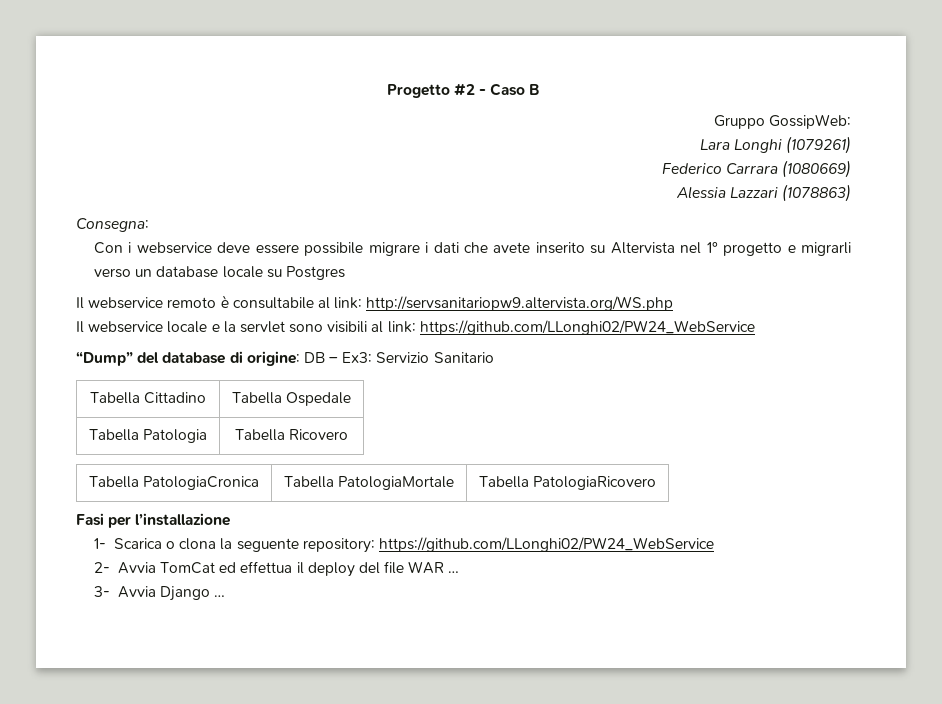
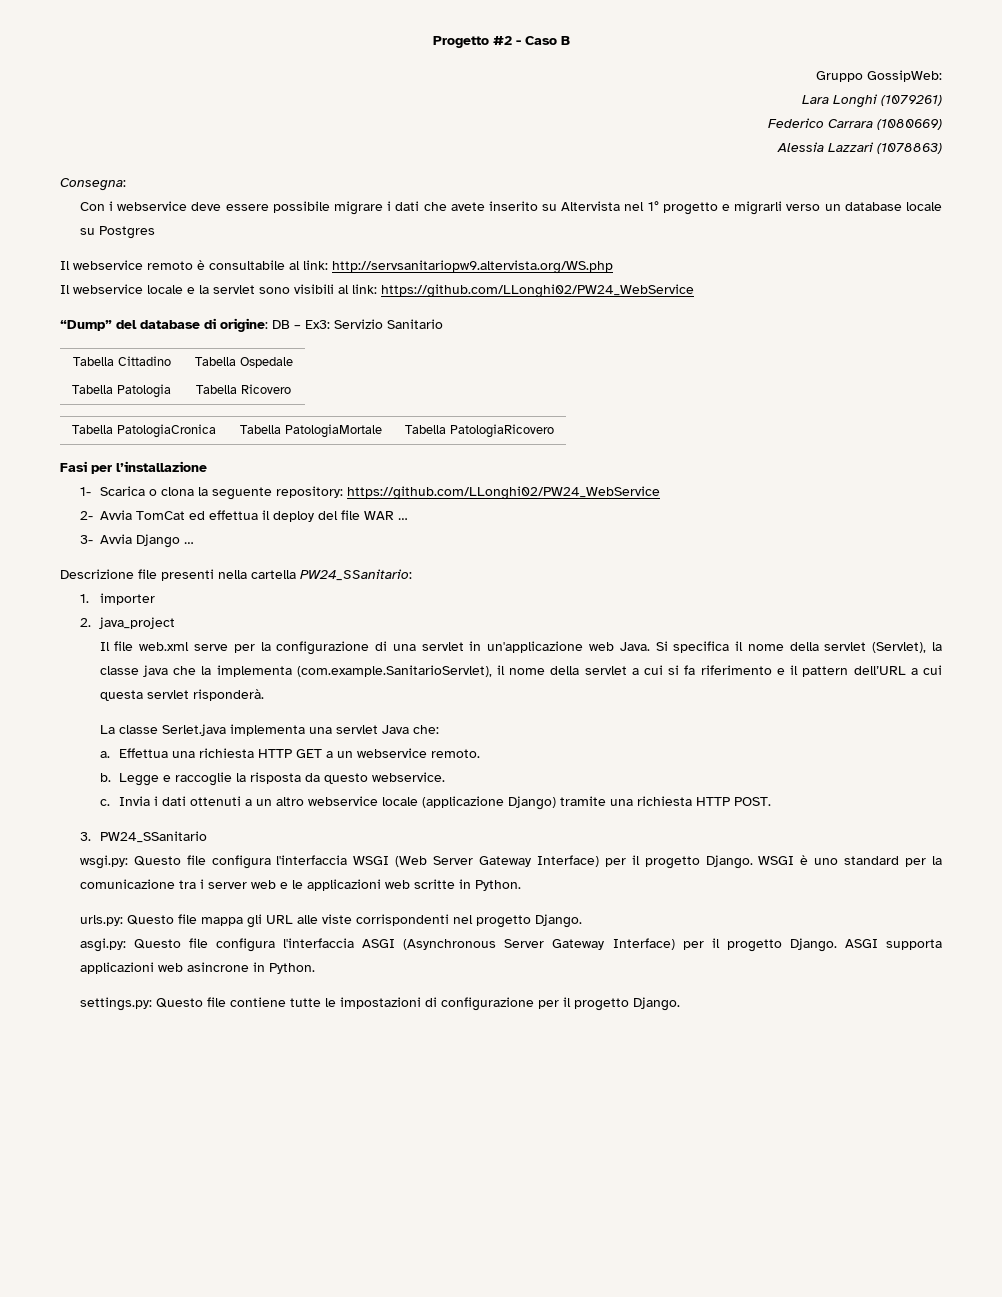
(226, 596) none -> [60,569,412,581] [79,593,155,605] [79,617,175,629] [99,641,942,655] [99,665,942,677] [99,689,264,701] [99,724,439,736] [99,748,481,758] [99,772,446,786] [99,796,772,810] [79,831,207,843] [79,855,943,869] [79,879,521,891] [79,914,582,928] [79,938,942,952] [79,962,315,974] [79,997,680,1011] // Descrizione file presenti nella cartella PW24_SSanitario: // 1. importer // 2. java_project // Il file web.xml serve per la configurazione di una servlet in un'applicazione web Java. Si specifica il nome della servlet (Servlet), la classe java che la implementa (com.example.SanitarioServlet), il nome della servlet a cui si fa riferimento e il pattern dell’URL a cui questa servlet risponderà. // La classe Serlet.java implementa una servlet Java che: // a. Effettua una richiesta HTTP GET a un webservice remoto. // b. Legge e raccoglie la risposta da questo webservice. // c. Invia i dati ottenuti a un altro webservice locale (applicazione Django) tramite una richiesta HTTP POST. // 3. PW24_SSanitario // wsgi.py: Questo file configura l'interfaccia WSGI (Web Server Gateway Interface) per il progetto Django. WSGI è uno standard per la comunicazione tra i server web e le applicazioni web scritte in Python. // urls.py: Questo file mappa gli URL alle viste corrispondenti nel progetto Django. // asgi.py: Questo file configura l'interfaccia ASGI (Asynchronous Server Gateway Interface) per il progetto Django. ASGI supporta applicazioni web asincrone in Python. // settings.py: Questo file contiene tutte le impostazioni di configurazione per il progetto Django.

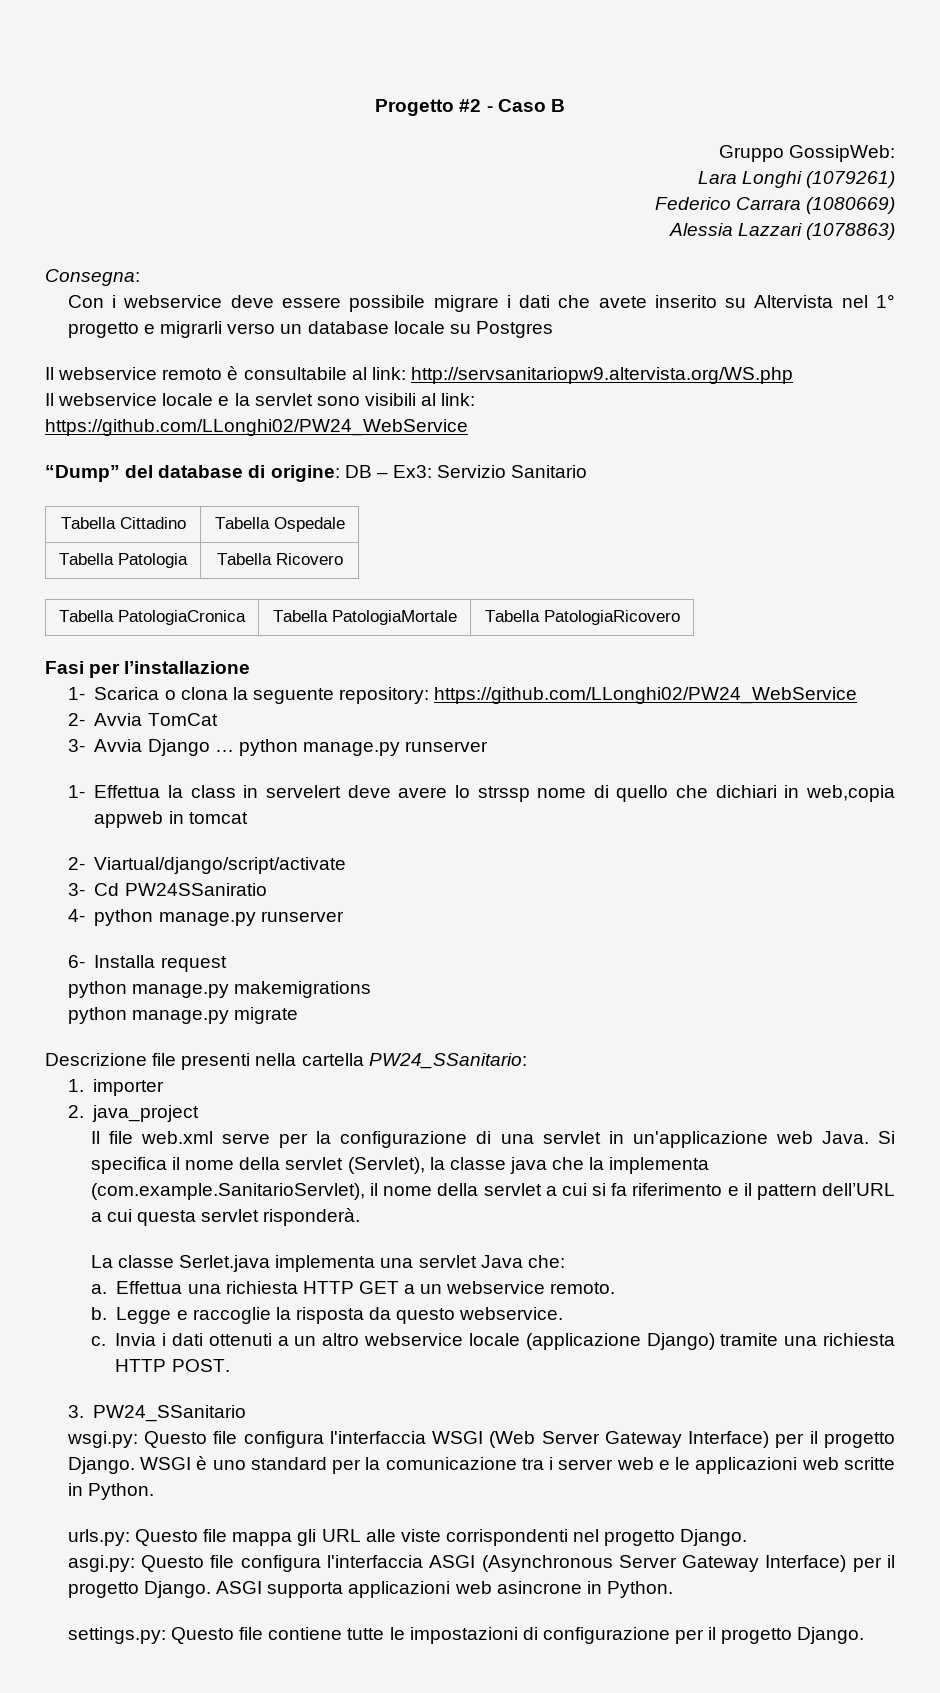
[188,510,408,522] [79,534,194,548] ed effettua il deploy del file WAR … // 3- Avvia Django … -> [67,739,489,756] [67,785,895,802] [94,811,248,828] [67,857,347,874] [67,883,267,896] [67,909,344,926] [67,955,227,972] [67,981,372,998] [67,1007,299,1024] // 3- Avvia Django … python manage.py runserver // 1- Effettua la class in servelert deve avere lo strssp nome di quello che dichiari in web,copia appweb in tomcat // 2- Viartual/django/script/activate // 3- Cd PW24SSaniratio // 4- python manage.py runserver // 6- Installa request // python manage.py makemigrations // python manage.py migrate

